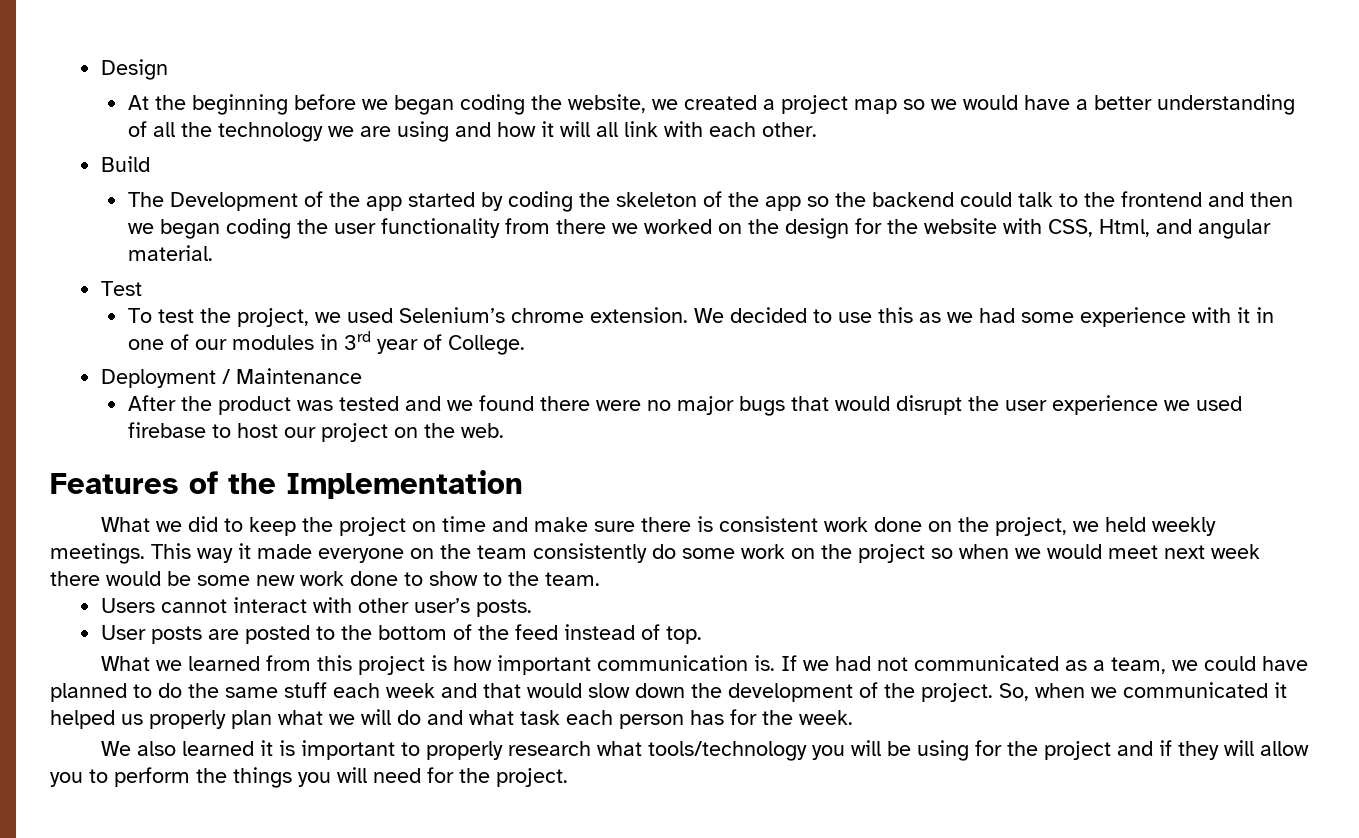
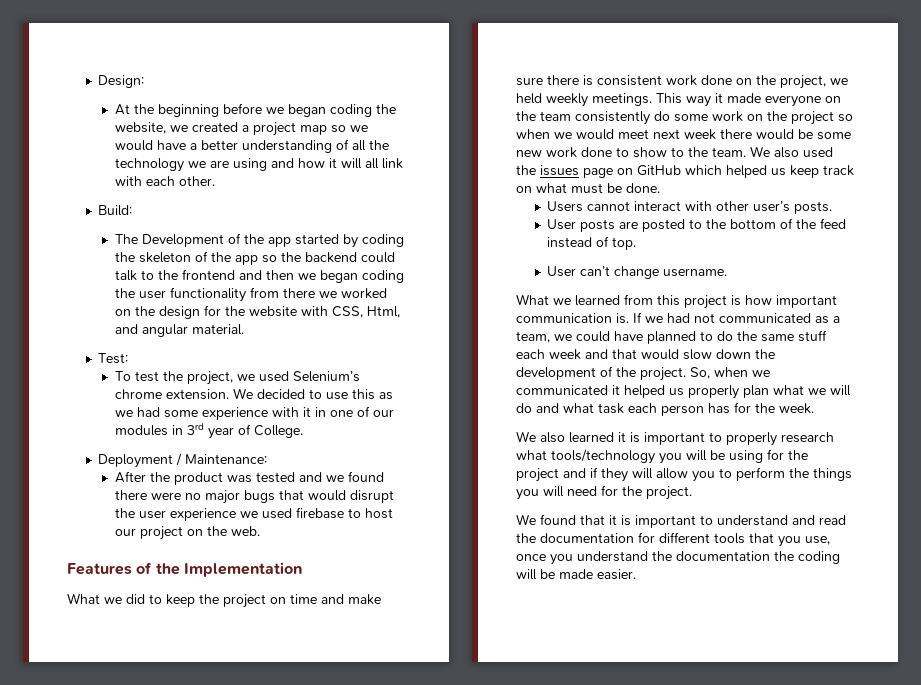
[101,59,169,80] Design -> [98,75,145,88] Design:
[101,156,151,172] Build -> [98,205,133,216] Build:
[101,281,143,296] Test -> [98,353,129,364] Test:
[236,368,363,384] Maintenance -> [185,454,268,464] Maintenance:
(600, 579) none -> [750,146,833,158] [516,165,854,178] [516,183,660,194] We also used the issues page on GitHub which helped us keep track on what must be done.
(703, 635) none -> [547,266,728,279] // User can’t change username.
(568, 777) none -> [516,514,846,528] [516,532,830,547] [516,551,840,565] [516,569,636,580] // We found that it is important to understand and read the documentation for different tools that you use, once you understand the documentation the coding will be made easier.

